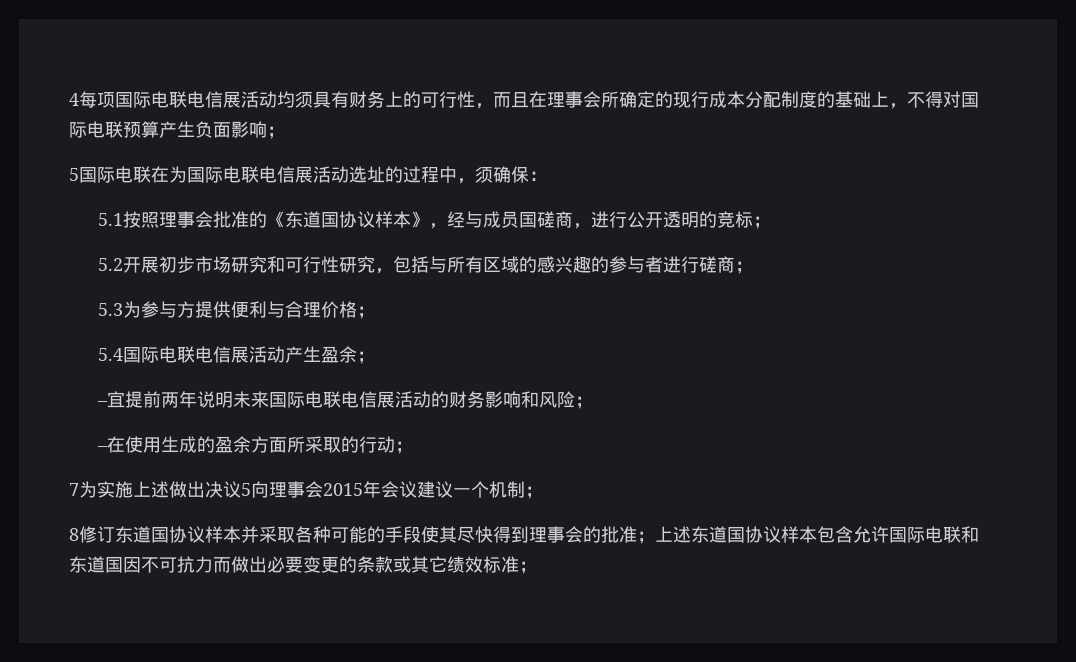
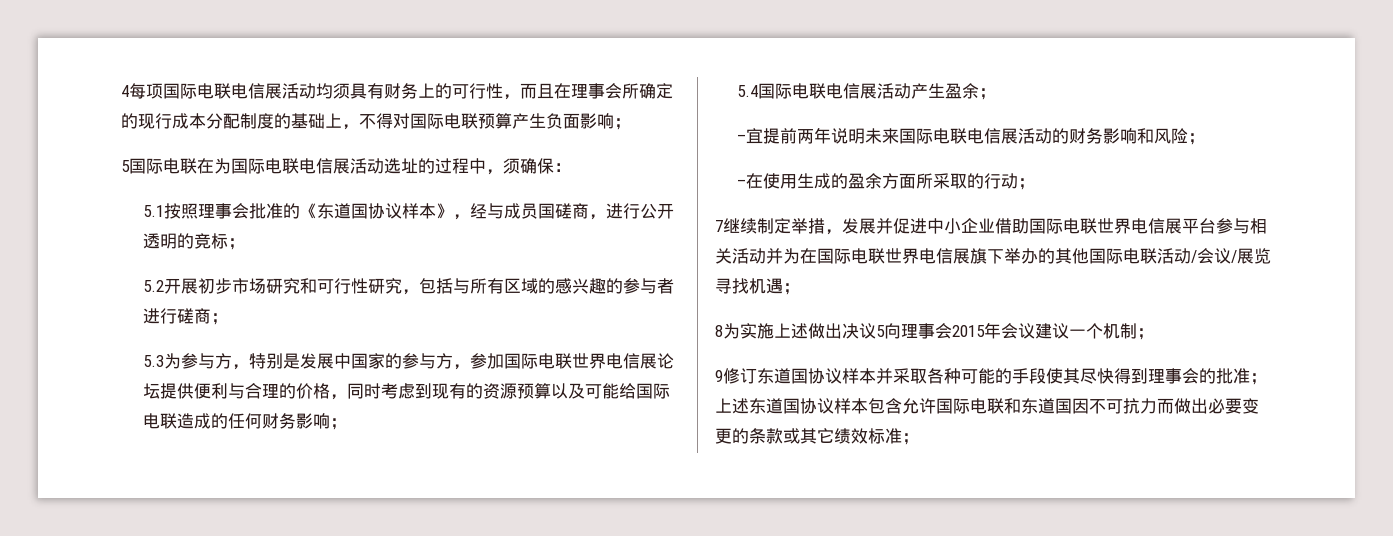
[195,301,358,318] 提供便利与合理价格 -> [231,353,674,370] [142,383,670,400] [142,413,330,429] ，特别是发展中国家的参与方，参加国际电联世界电信展论坛提供便利与合理的价格，同时考虑到现有的资源预算以及可能给国际电联造成的任何财务影响
(79, 489) none -> [723,218,1267,235] [715,248,1271,264] [715,278,800,295] [715,325,723,337] 继续制定举措，发展并促进中小企业借助国际电联世界电信展平台参与相关活动并为在国际电联世界电信展旗下举办的其他国际电联活动/会议/展览寻找机遇； // 8
[69,528,79,541] 8 -> [715,370,723,382] 9

